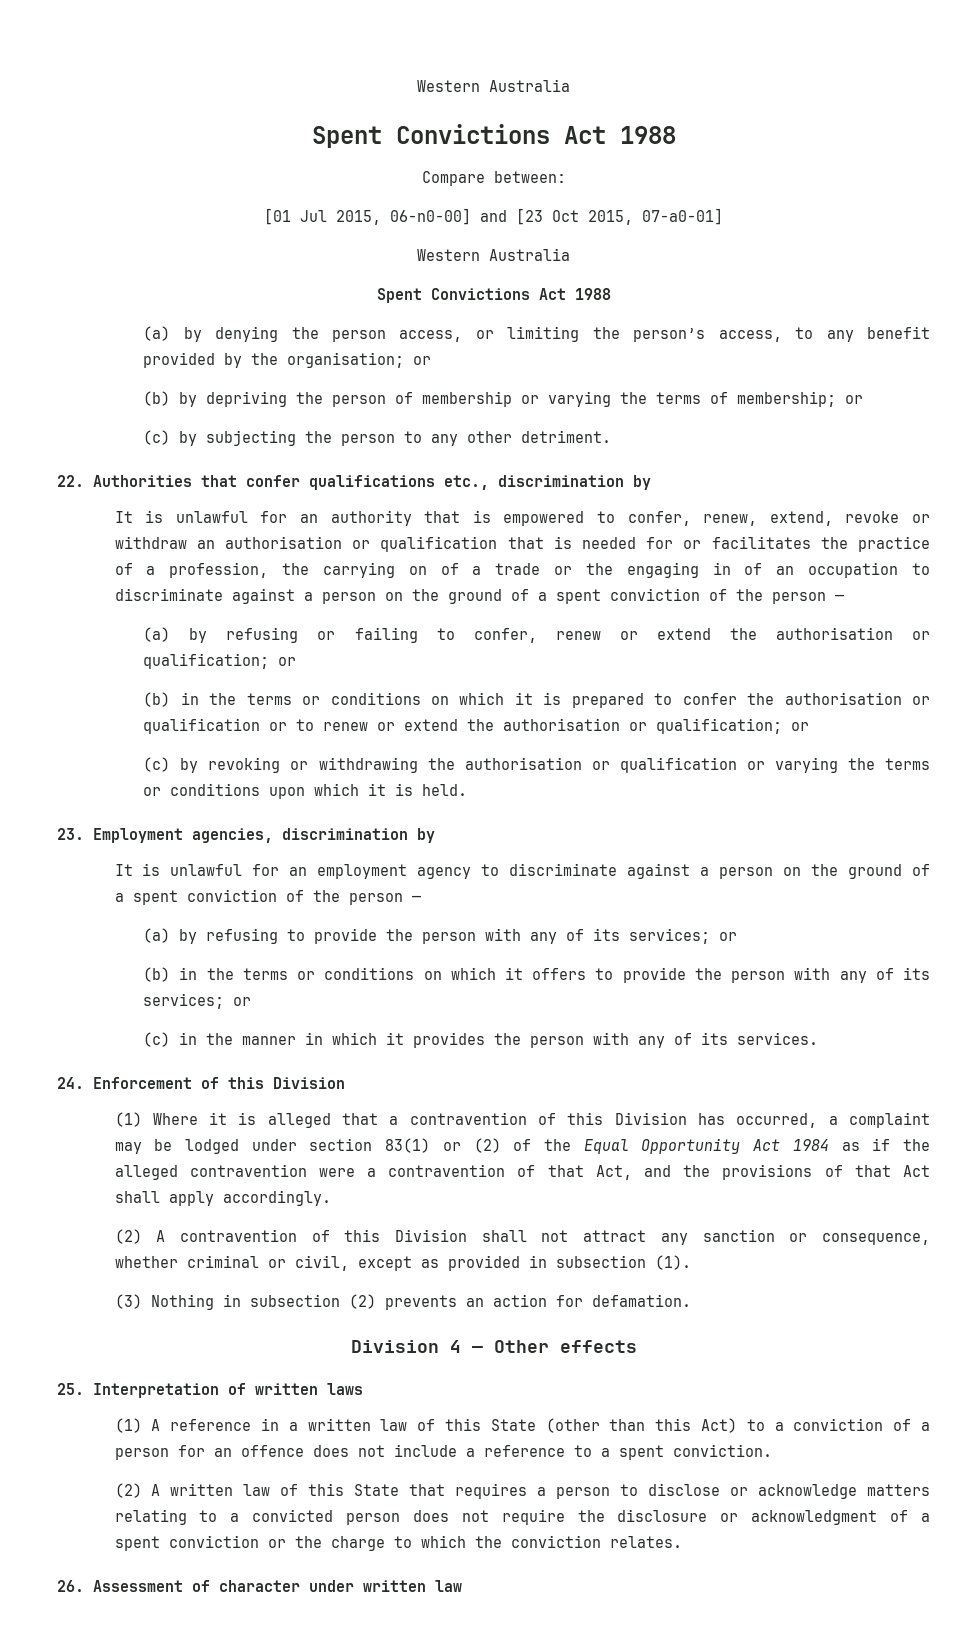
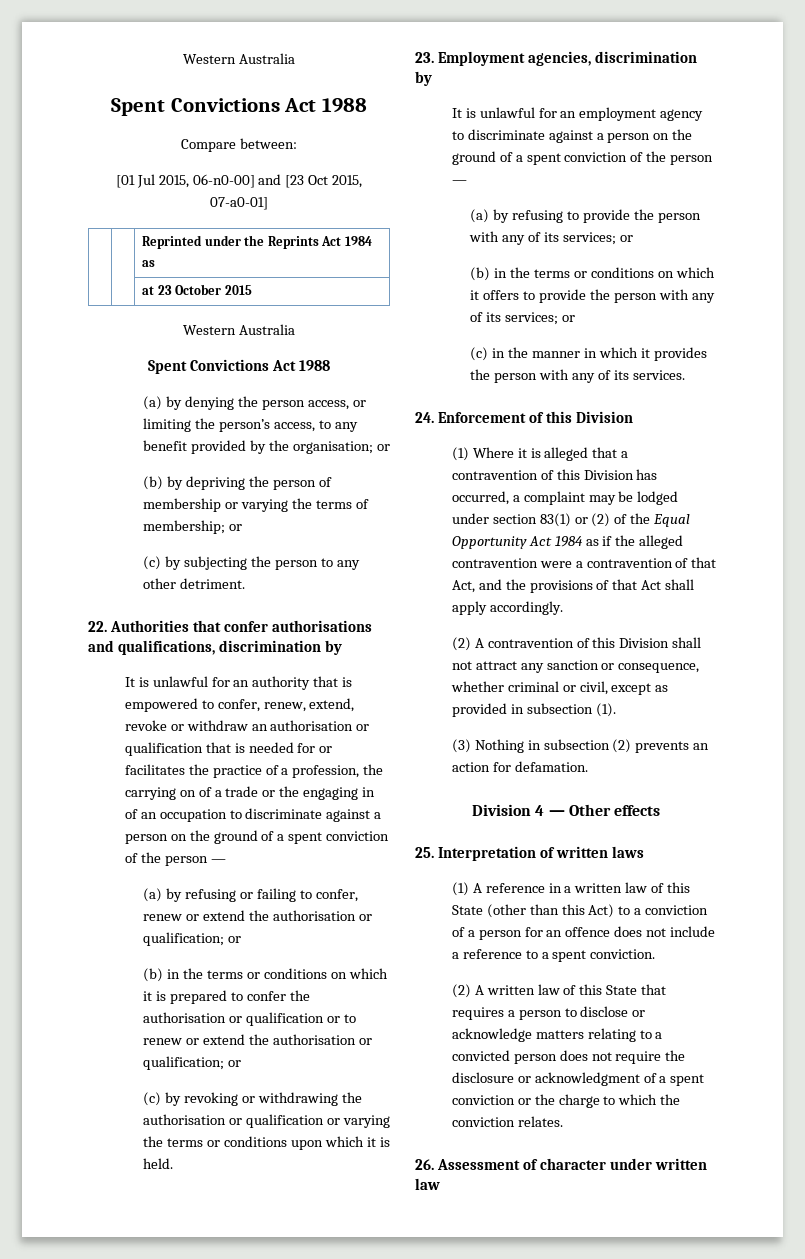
(723, 216) none -> [142,235,372,249] [142,260,156,267] [142,284,252,295] // | | Reprinted under the Reprints Act 1984 as // | | at 23 October 2015
[309,475,489,490] qualifications etc., -> [271,620,372,632] [88,640,215,655] authorisations and qualifications,

